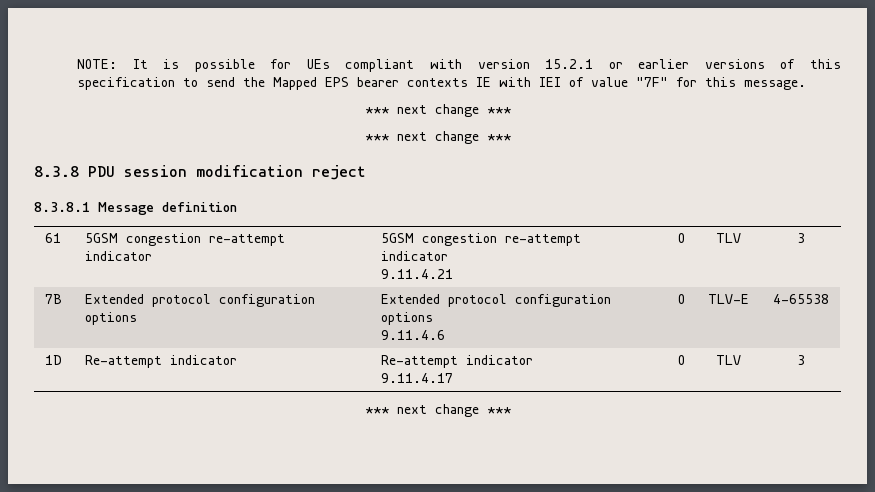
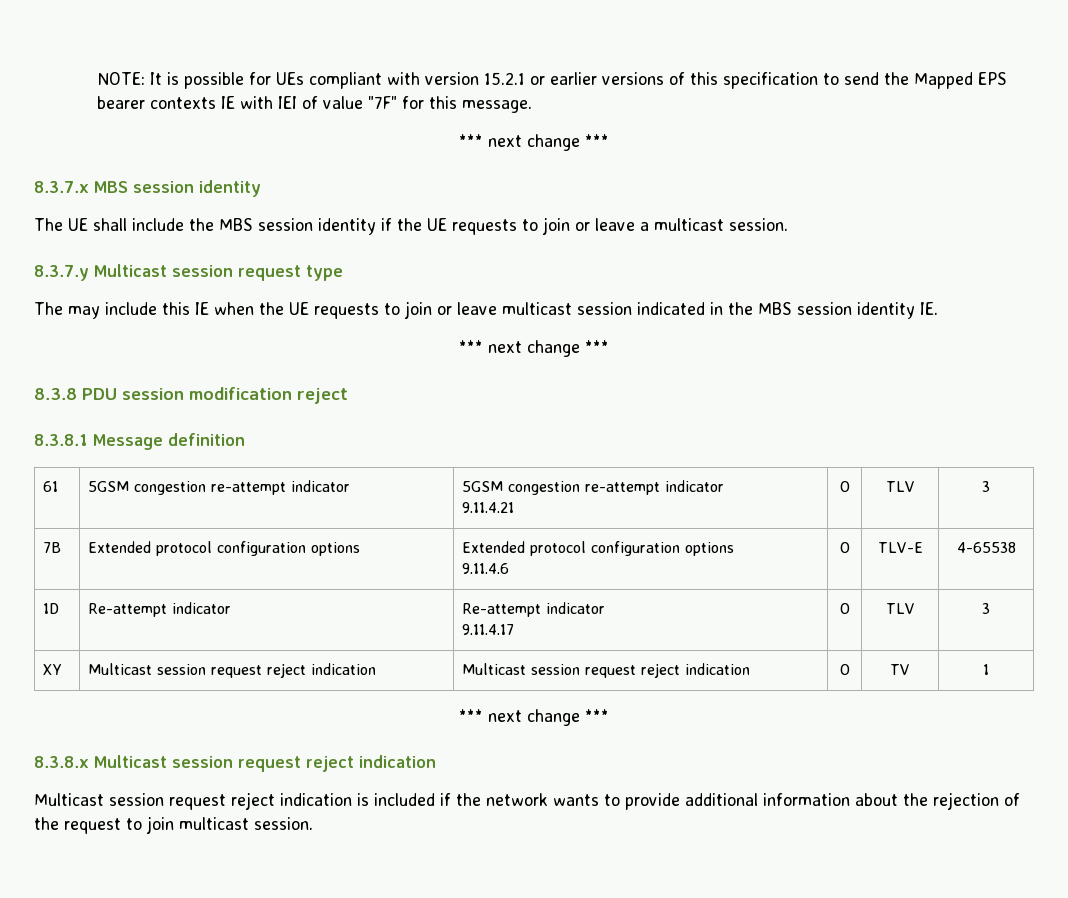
(511, 110) none -> [34,180,261,197] [34,217,788,235] [34,264,343,281] [34,301,938,319] // 8.3.7.x MBS session identity // The UE shall include the MBS session identity if the UE requests to join or leave a multicast session. // 8.3.7.y Multicast session request type // The may include this IE when the UE requests to join or leave multicast session indicated in the MBS session identity IE.
[364,404,511,417] // *** next change *** -> [42,664,62,675] [87,663,376,678] [461,663,750,678] [839,664,850,675] [890,664,910,675] [983,664,989,675] [459,709,609,726] [34,755,436,772] [34,792,1020,810] [34,816,313,834] // XY | Multicast session request reject indication | Multicast session request reject indication | O | TV | 1 // *** next change *** // 8.3.8.x Multicast session request reject indication // Multicast session request reject indication is included if the network wants to provide additional information about the rejection of the request to join multicast session.

